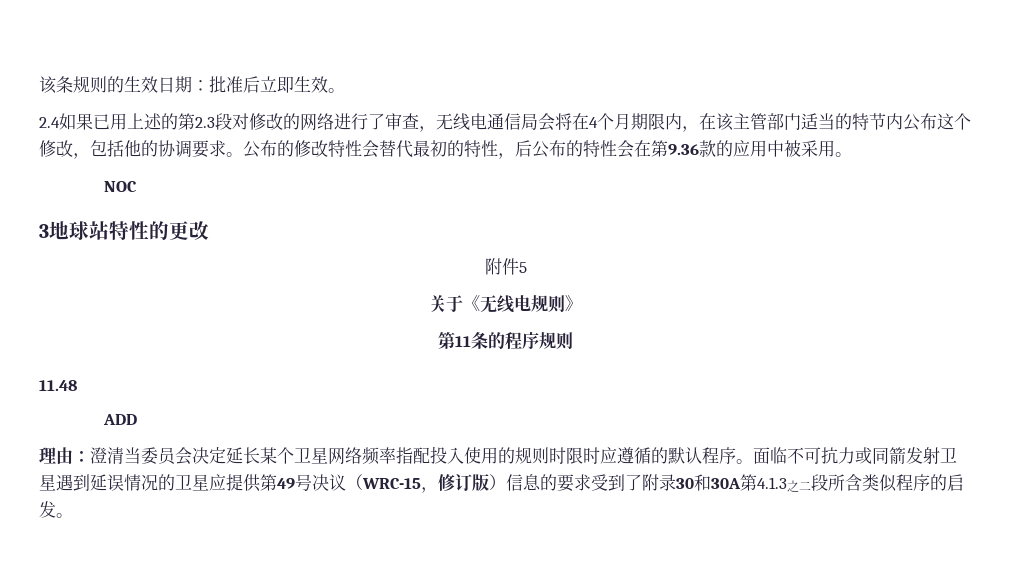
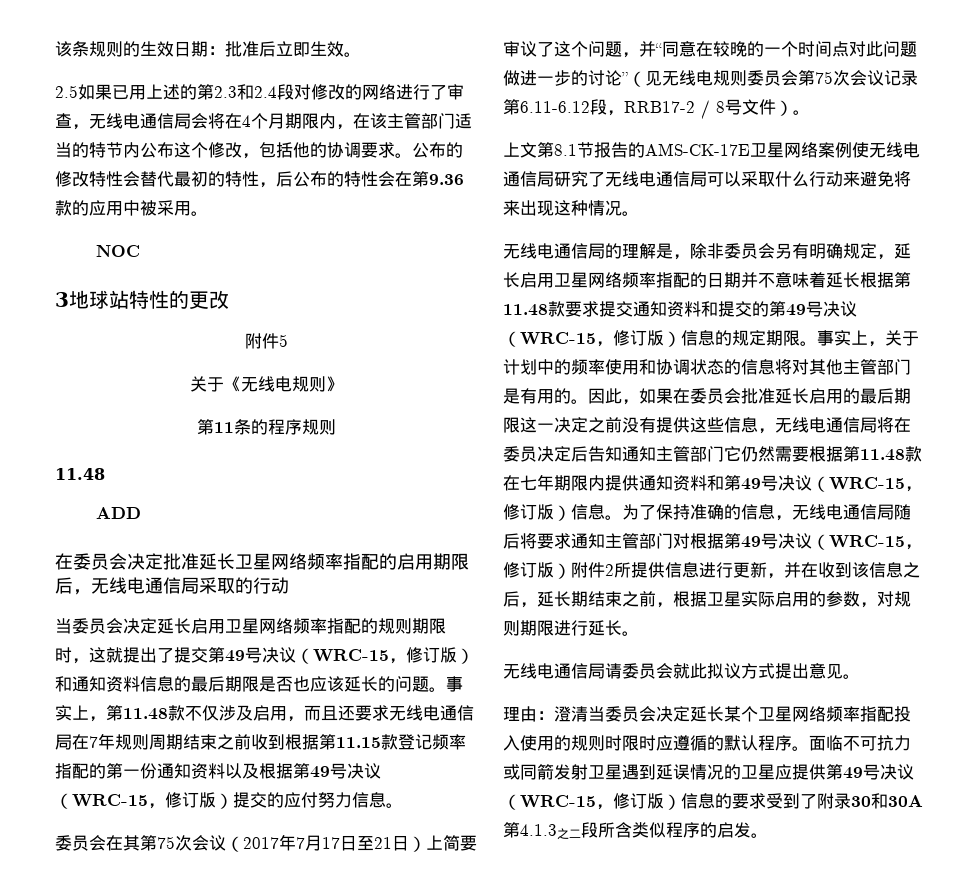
[39,117,60,128] 2.4 -> [55,85,78,98] 2.5
(215, 122) none -> [237,84,277,100] 和2.4
(138, 419) none -> [55,553,469,570] [55,577,289,595] [55,618,446,634] [55,647,474,664] [55,676,463,692] [55,705,474,722] [55,733,466,750] [55,763,381,779] [55,792,403,809] [55,834,477,852] [503,41,917,58] [503,70,918,87] [503,99,810,119] [503,142,920,158] [503,171,911,187] [503,200,639,216] [503,243,911,260] [503,272,911,288] [503,301,857,317] [503,330,919,347] [503,359,911,375] [503,388,911,405] [503,417,911,434] [503,446,922,462] [503,474,922,492] [503,504,911,521] [503,533,922,550] [503,562,920,579] [503,591,911,608] [503,620,639,636] [503,663,860,679] // 在委员会决定批准延长卫星网络频率指配的启用期限后，无线电通信局采取的行动 // 当委员会决定延长启用卫星网络频率指配的规则期限时，这就提出了提交第49号决议（WRC-15，修订版）和通知资料信息的最后期限是否也应该延长的问题。事实上，第11.48款不仅涉及启用，而且还要求无线电通信局在7年规则周期结束之前收到根据第11.15款登记频率指配的第一份通知资料以及根据第49号决议（WRC-15，修订版）提交的应付努力信息。 // 委员会在其第75次会议（2017年7月17日至21日）上简要审议了这个问题，并“同意在较晚的一个时间点对此问题做进一步的讨论”（见无线电规则委员会第75次会议记录第6.11-6.12段，RRB17-2 / 8号文件）。 // 上文第8.1节报告的AMS-CK-17E卫星网络案例使无线电通信局研究了无线电通信局可以采取什么行动来避免将来出现这种情况。 // 无线电通信局的理解是，除非委员会另有明确规定，延长启用卫星网络频率指配的日期并不意味着延长根据第11.48款要求提交通知资料和提交的第49号决议（WRC-15，修订版）信息的规定期限。事实上，关于计划中的频率使用和协调状态的信息将对其他主管部门是有用的。因此，如果在委员会批准延长启用的最后期限这一决定之前没有提供这些信息，无线电通信局将在委员决定后告知通知主管部门它仍然需要根据第11.48款在七年期限内提供通知资料和第49号决议（WRC-15，修订版）信息。为了保持准确的信息，无线电通信局随后将要求通知主管部门对根据第49号决议（WRC-15，修订版）附件2所提供信息进行更新，并在收到该信息之后，延长期结束之前，根据卫星实际启用的参数，对规则期限进行延长。 // 无线电通信局请委员会就此拟议方式提出意见。

